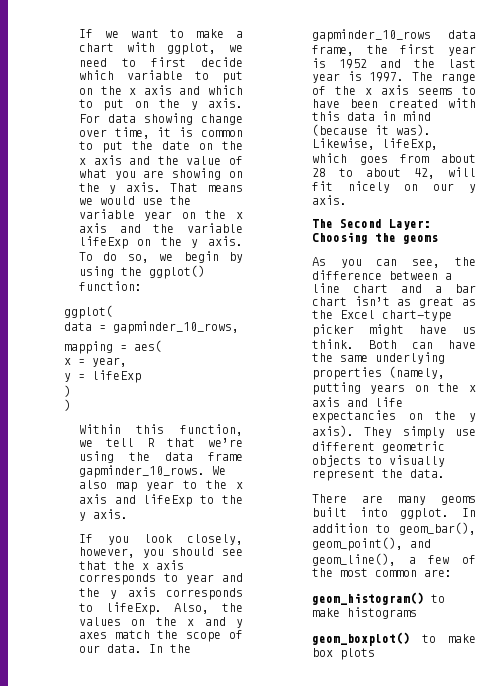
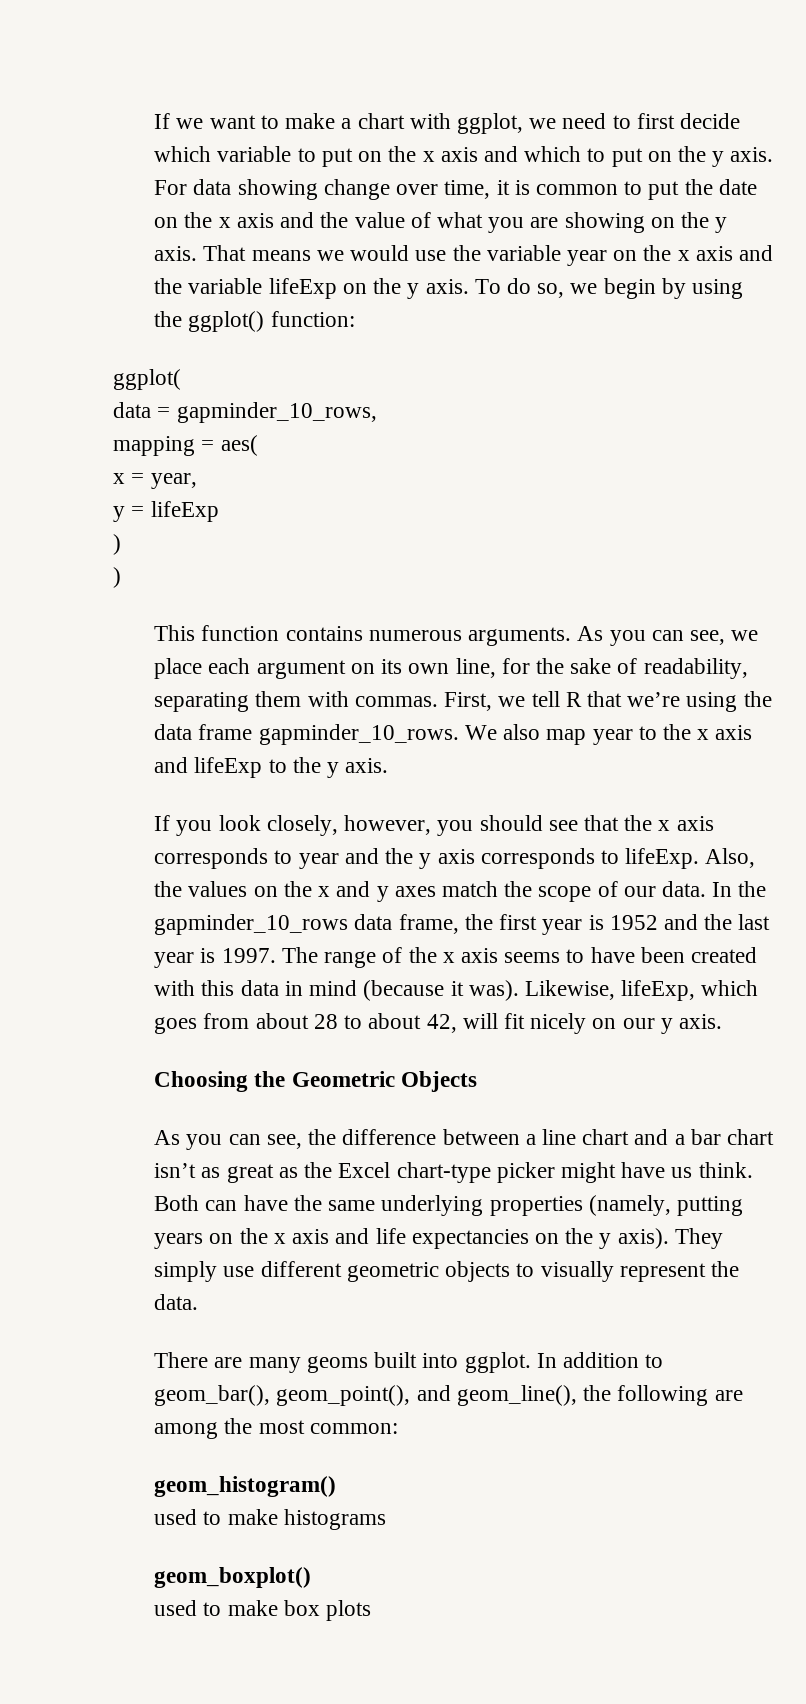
[78,424,243,436] Within this function, -> [154,625,759,646] [154,658,748,679] [154,691,493,712] This function contains numerous arguments. As you can see, we place each argument on its own line, for the sake of readability, separating them with commas. First,
[311,219,431,230] [311,232,438,244] The Second Layer: Choosing the geoms -> [154,1071,477,1092] Choosing the Geometric Objects
[408,555,476,564] [311,568,452,577] a few of the most common are: -> [583,1385,743,1406] [154,1418,398,1439] the following are among the most common:
(424, 598) none -> [154,1509,198,1525] // used
(410, 639) none -> [154,1600,198,1616] // used

